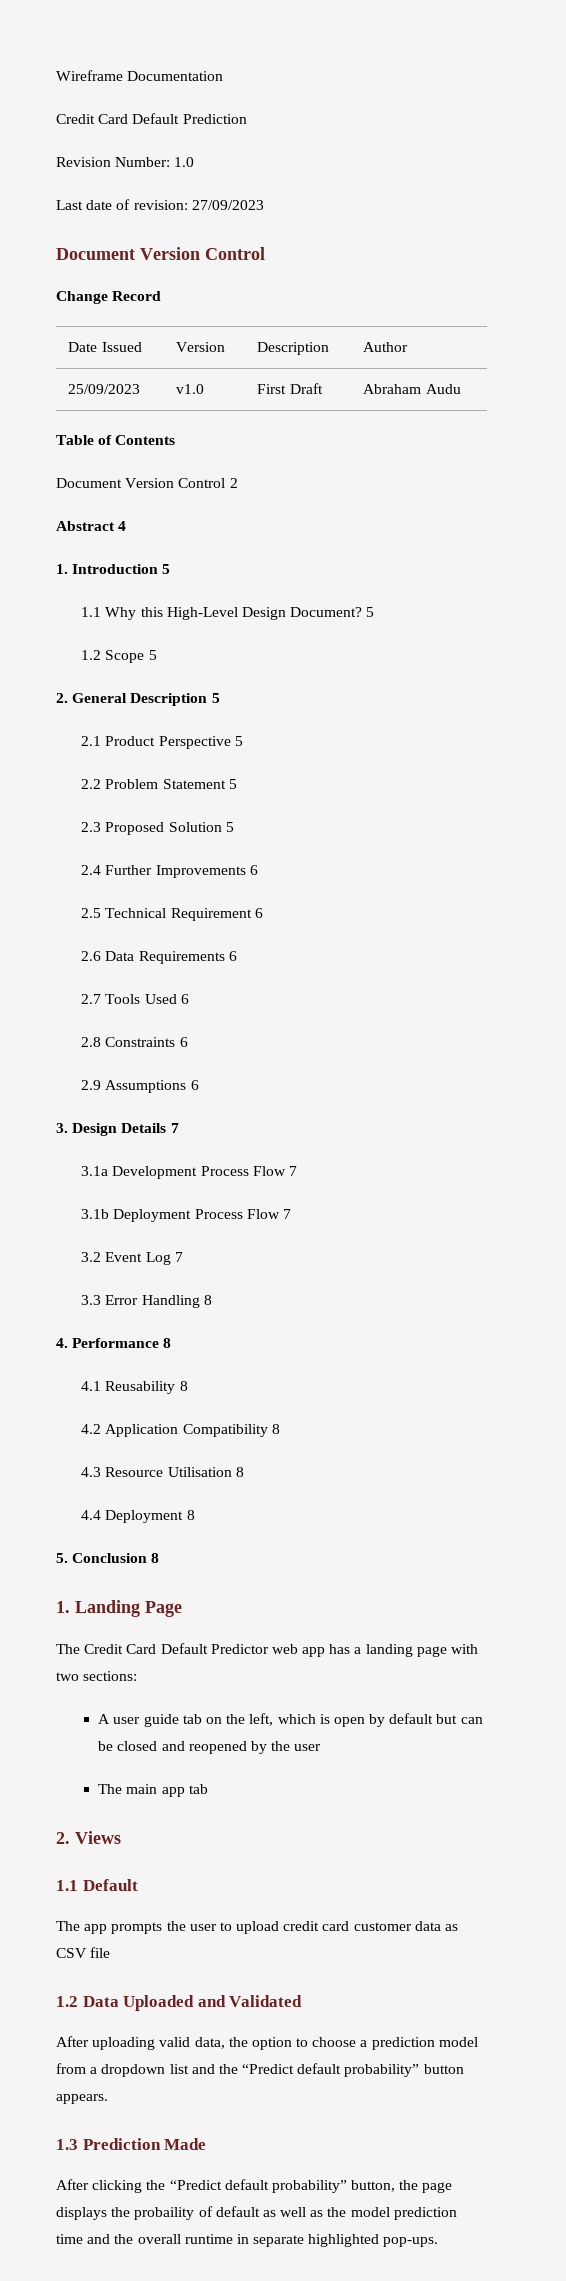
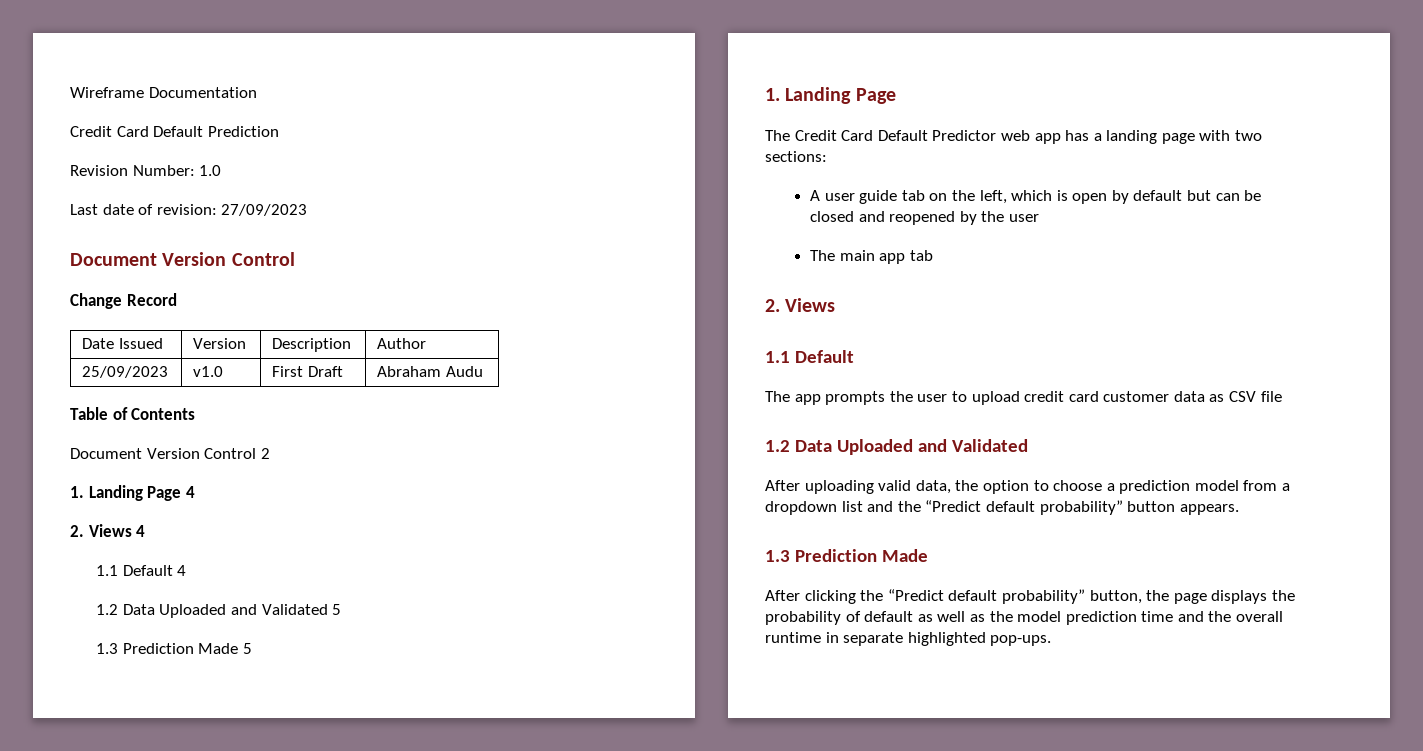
[56,521,127,531] [56,564,171,574] [81,607,375,620] [81,650,157,663] [56,693,220,706] [81,736,243,749] [81,779,237,789] [81,822,234,835] [81,865,258,878] [81,908,263,921] [81,951,237,964] [81,994,189,1004] [81,1037,188,1047] [81,1080,199,1093] [56,1123,179,1136] [81,1166,297,1179] [81,1209,291,1222] [81,1252,183,1265] [81,1295,212,1308] [56,1338,172,1348] [81,1381,188,1394] [81,1424,280,1437] [81,1467,244,1477] [81,1510,195,1523] [56,1553,160,1563] Abstract 4 // 1. Introduction 5 // 1.1 Why this High-Level Design Document? 5 // 1.2 Scope 5 // 2. General Description 5 // 2.1 Product Perspective 5 // 2.2 Problem Statement 5 // 2.3 Proposed Solution 5 // 2.4 Further Improvements 6 // 2.5 Technical Requirement 6 // 2.6 Data Requirements 6 // 2.7 Tools Used 6 // 2.8 Constraints 6 // 2.9 Assumptions 6 // 3. Design Details 7 // 3.1a Development Process Flow 7 // 3.1b Deployment Process Flow 7 // 3.2 Event Log 7 // 3.3 Error Handling 8 // 4. Performance 8 // 4.1 Reusability 8 // 4.2 Application Compatibility 8 // 4.3 Resource Utilisation 8 // 4.4 Deployment 8 // 5. Conclusion 8 -> [70,485,195,501] [70,524,146,537] [96,565,187,576] [96,604,342,618] [96,643,253,654] 1. Landing Page 4 // 2. Views 4 // 1.1 Default 4 // 1.2 Data Uploaded and Validated 5 // 1.3 Prediction Made 5
[134,2207,195,2220] probaility -> [765,611,841,625] probability

